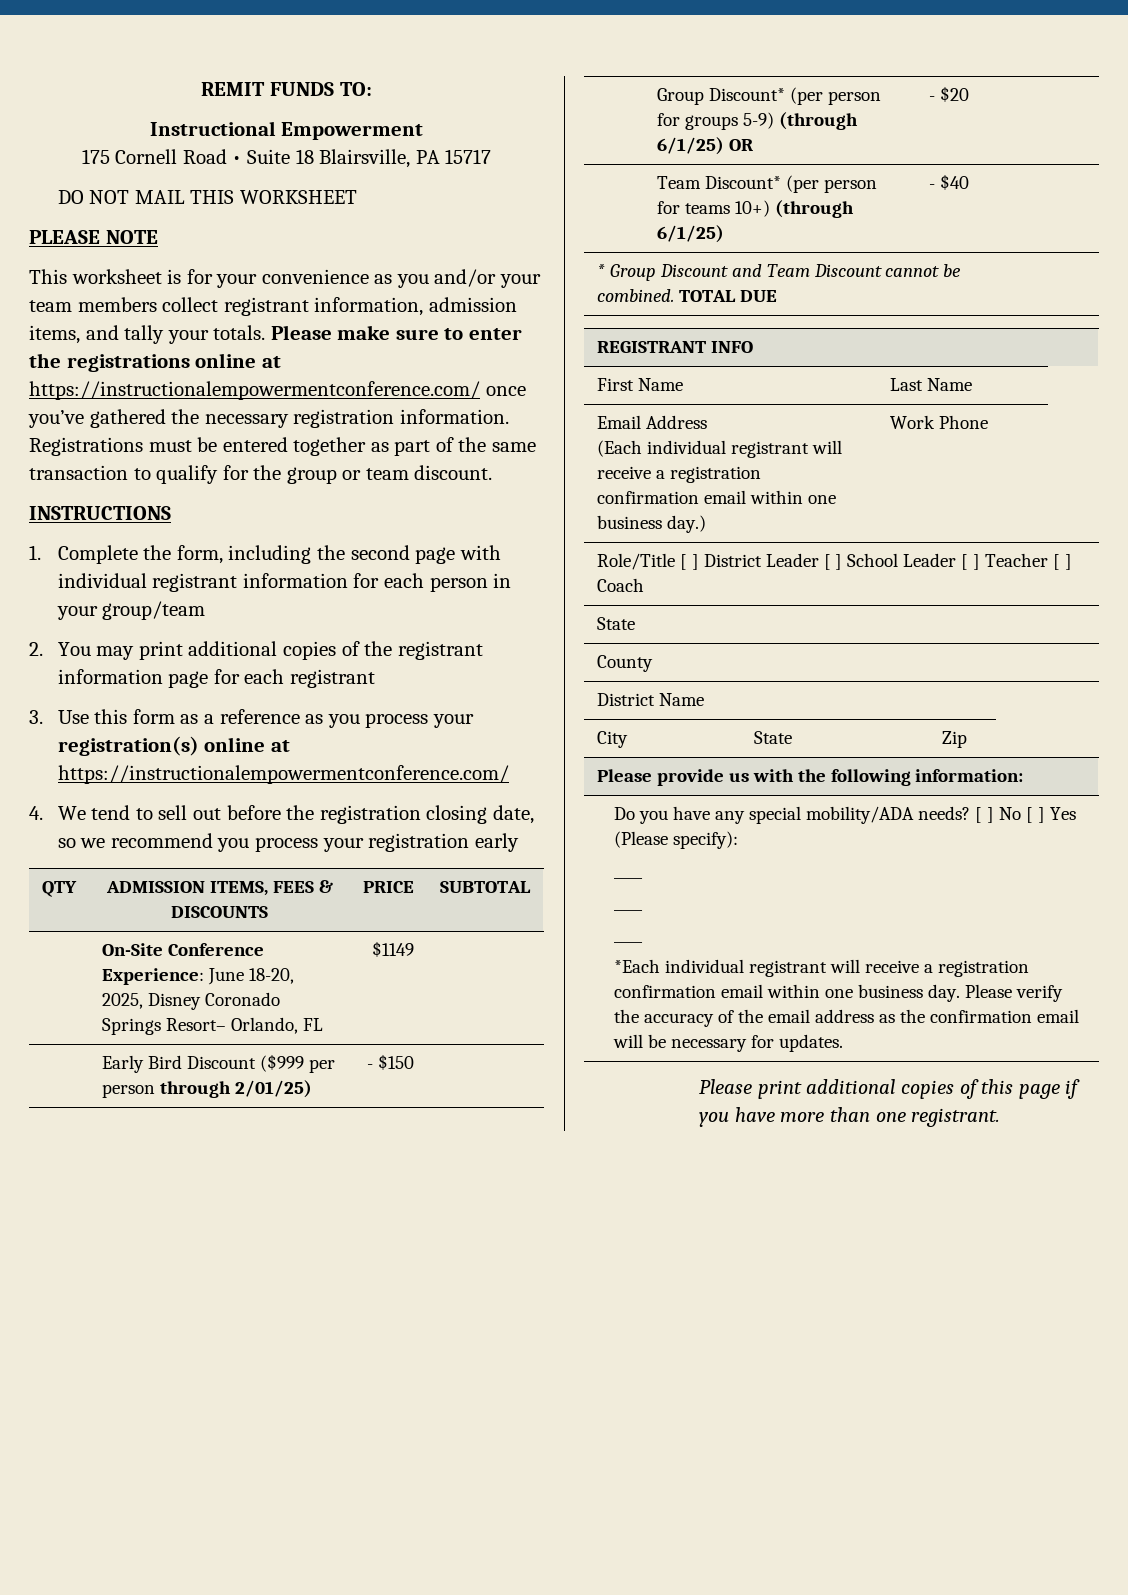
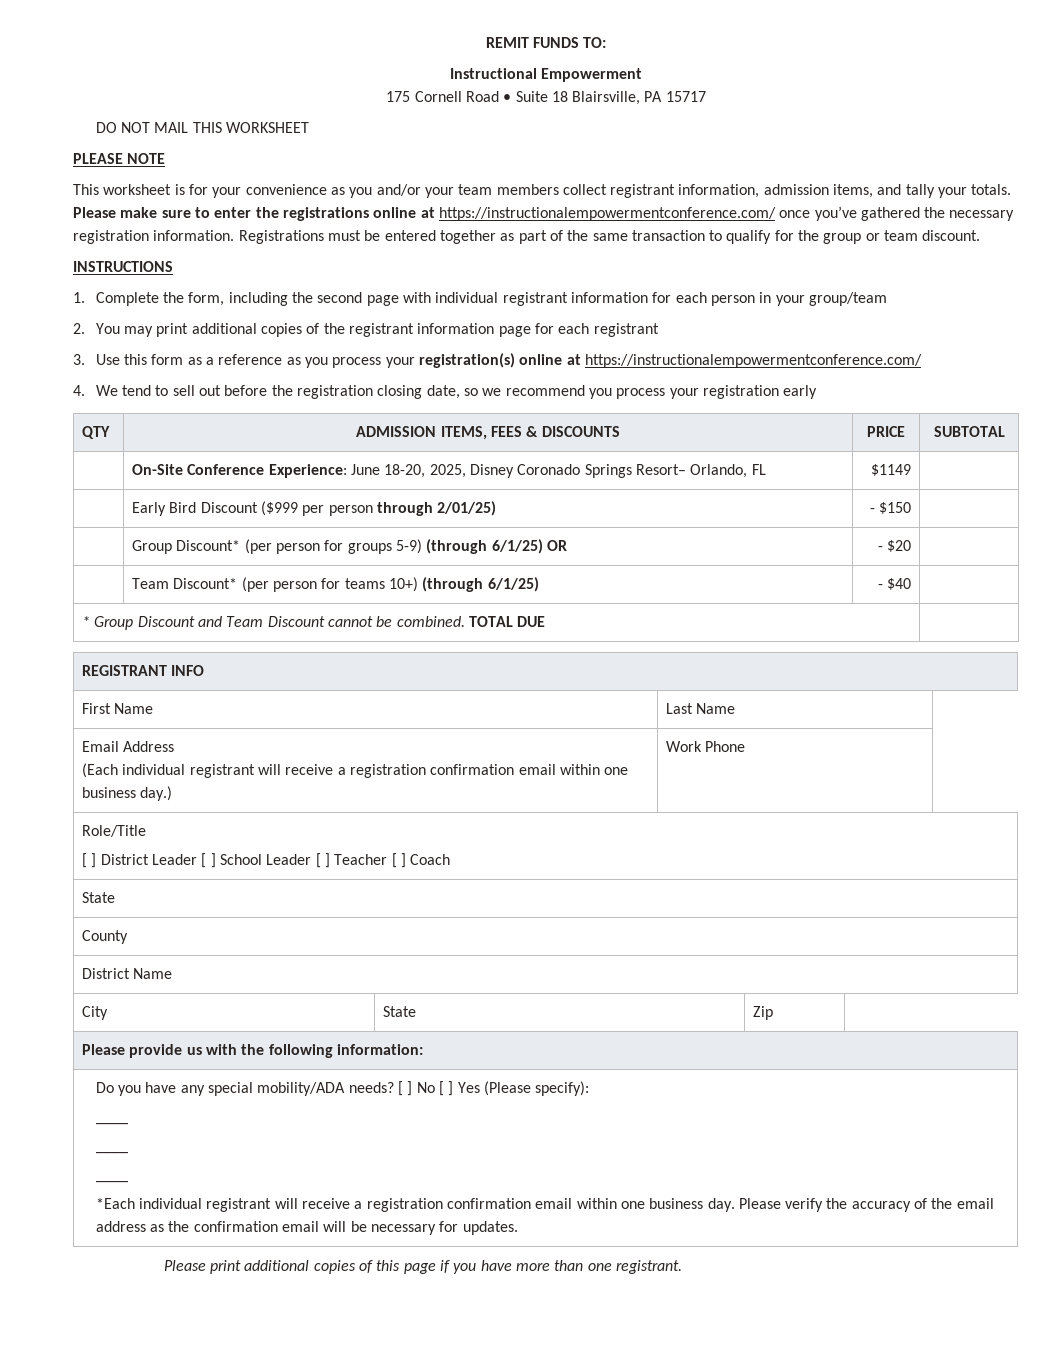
(675, 561) none -> (147, 831) //

